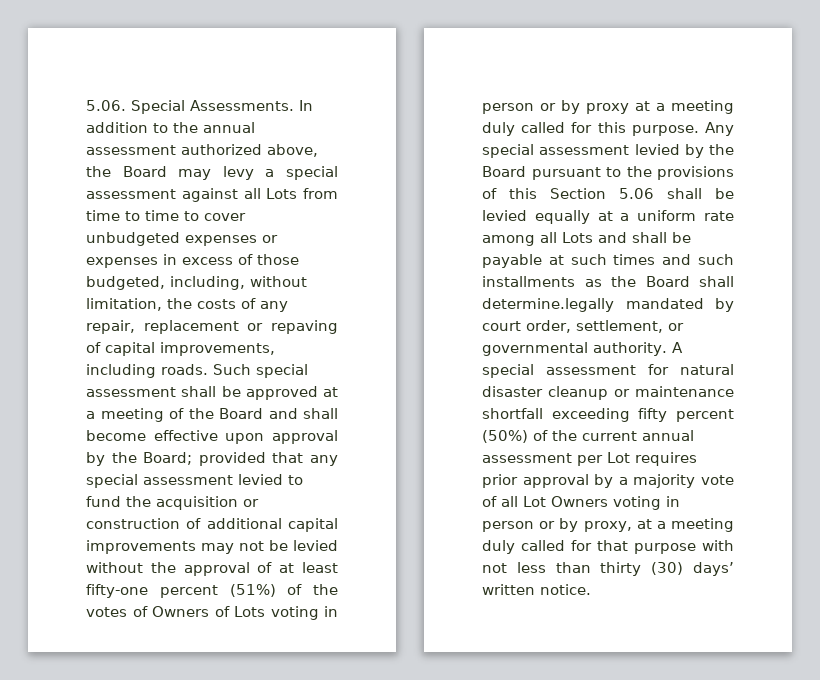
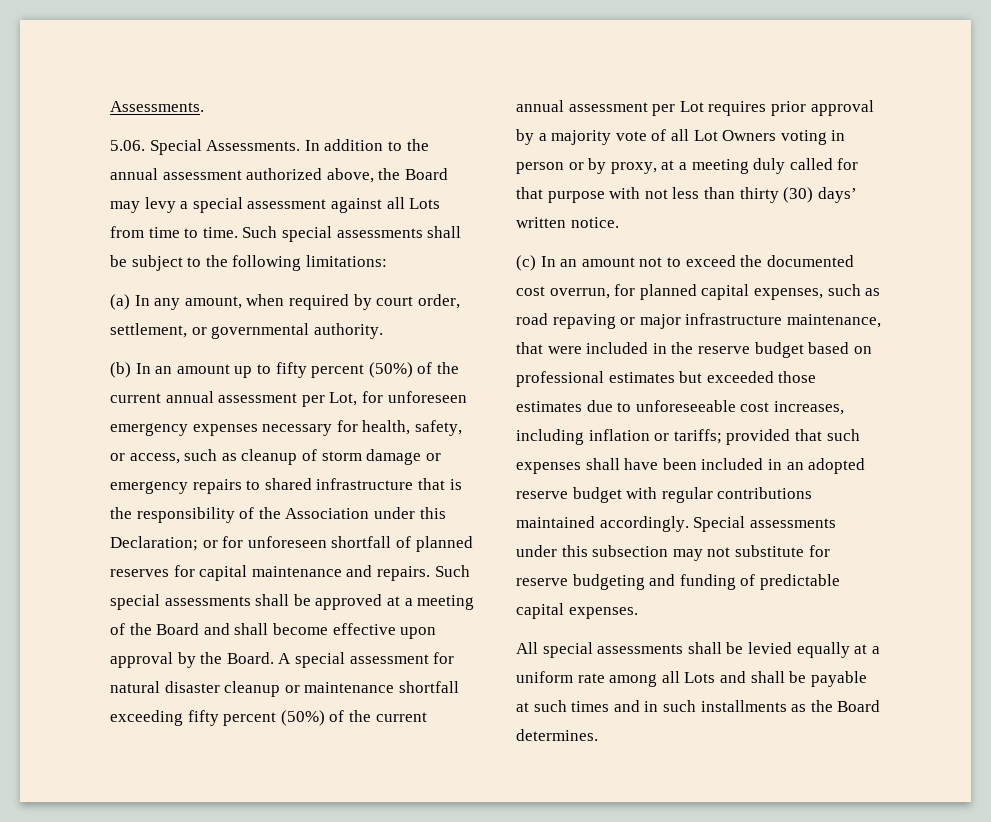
(86, 105) none -> [110,101,204,112] Assessments. //
[145,210,246,221] [86,232,278,246] [86,254,299,268] [86,276,307,290] [86,298,288,312] [86,320,338,334] [86,342,275,356] [86,364,308,378] [86,387,176,397] time to cover unbudgeted expenses or expenses in excess of those budgeted, including, without limitation, the costs of any repair, replacement or repaving of capital improvements, including roads. Such special assessment -> [202,226,462,242] [110,255,387,271] [110,294,460,310] [110,323,383,339] [110,362,459,378] [110,391,467,407] [110,420,462,436] [110,449,441,465] [110,478,462,494] [110,507,446,523] [110,536,473,552] [110,565,470,581] [110,594,251,610] time. Such special assessments shall be subject to the following limitations: // (a) In any amount, when required by court order, settlement, or governmental authority. // (b) In an amount up to fifty percent (50%) of the current annual assessment per Lot, for unforeseen emergency expenses necessary for health, safety, or access, such as cleanup of storm damage or emergency repairs to shared infrastructure that is the responsibility of the Association under this Declaration; or for unforeseen shortfall of planned reserves for capital maintenance and repairs. Such special assessments
[143,452,338,466] [86,474,303,488] [86,496,259,510] [86,518,338,532] [86,540,338,554] [86,562,338,576] [86,584,338,598] [86,606,338,620] [482,100,734,114] [482,122,734,136] [482,144,734,158] [482,166,734,180] [482,188,734,199] [482,210,734,224] [482,232,691,246] [482,254,734,268] [482,276,734,287] [482,298,734,312] [482,320,684,333] [482,342,667,356] Board; provided that any special assessment levied to fund the acquisition or construction of additional capital improvements may not be levied without the approval of at least fifty-one percent (51%) of the votes of Owners of Lots voting in person or by proxy at a meeting duly called for this purpose. Any special assessment levied by the Board pursuant to the provisions of this Section 5.06 shall be levied equally at a uniform rate among all Lots and shall be payable at such times and such installments as the Board shall determine.legally mandated by court order, settlement, or governmental authority. -> [226,652,274,664] Board.
(591, 589) none -> [516,255,854,271] [516,284,881,300] [516,313,881,329] [516,342,872,358] [516,371,817,387] [516,400,844,415] [516,429,860,445] [516,458,866,474] [516,487,813,503] [516,516,836,532] [516,545,830,561] [516,574,840,590] [516,603,638,619] [516,642,880,658] [516,671,867,687] [516,700,881,712] [516,729,598,741] // (c) In an amount not to exceed the documented cost overrun, for planned capital expenses, such as road repaving or major infrastructure maintenance, that were included in the reserve budget based on professional estimates but exceeded those estimates due to unforeseeable cost increases, including inflation or tariffs; provided that such expenses shall have been included in an adopted reserve budget with regular contributions maintained accordingly. Special assessments under this subsection may not substitute for reserve budgeting and funding of predictable capital expenses. // All special assessments shall be levied equally at a uniform rate among all Lots and shall be payable at such times and in such installments as the Board determines.

